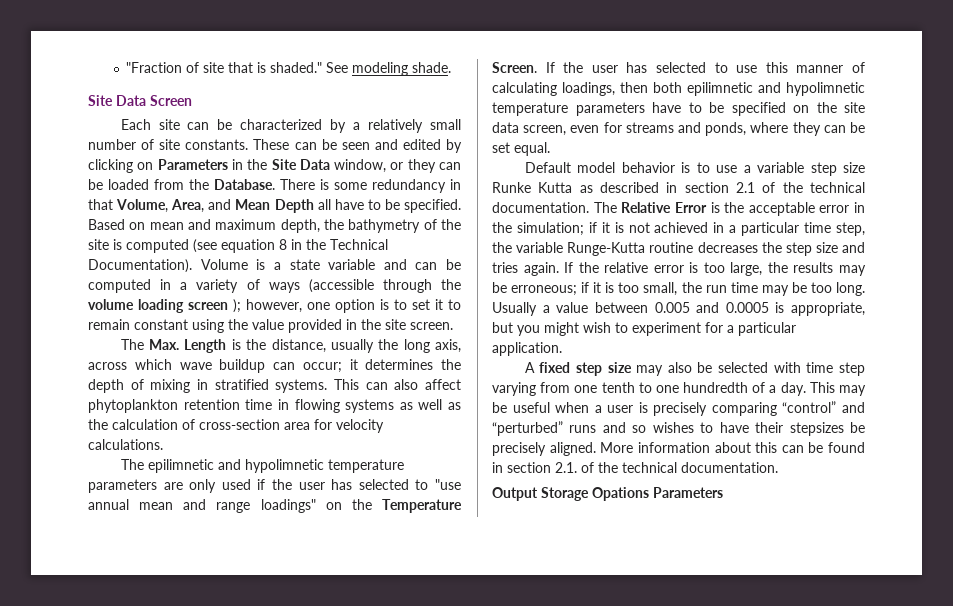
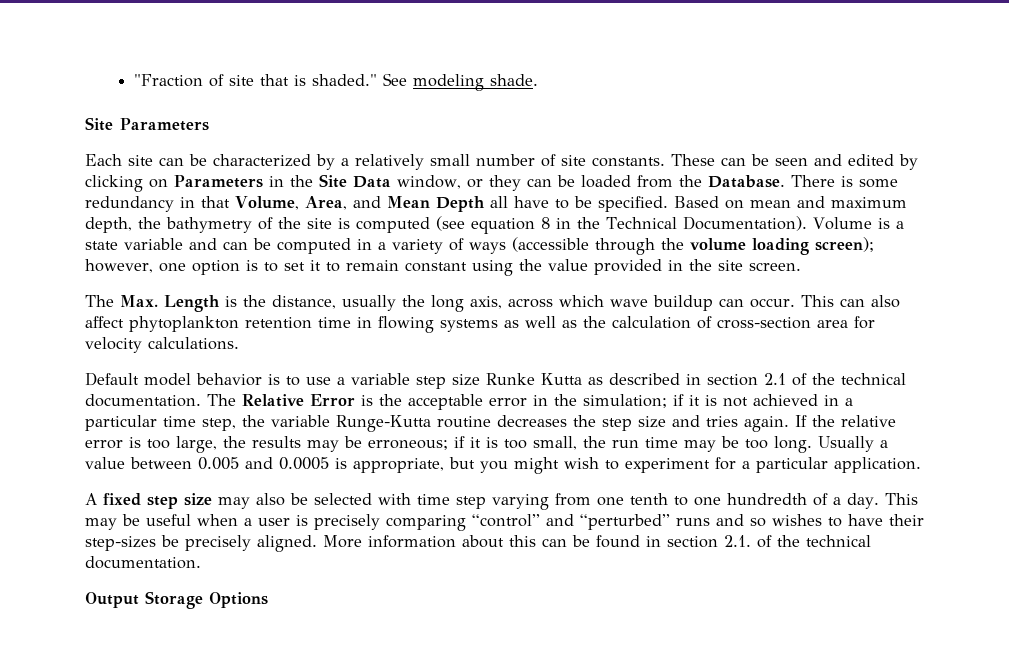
[115,95,192,106] Data Screen -> [120,118,209,131] Parameters
[188,299,241,313] screen ); -> [815,237,874,252] screen);
[302,359,461,373] [88,379,328,393] occur; it determines the depth of mixing in stratified systems. -> [750,298,795,308] occur.
[120,459,404,473] [88,479,461,493] [88,499,462,513] [492,62,865,73] [492,82,865,96] [492,102,865,116] [492,122,865,136] [492,142,550,156] // The epilimnetic and hypolimnetic temperature parameters are only used if the user has selected to "use annual mean and range loadings" on the Temperature Screen. If the user has selected to use this manner of calculating loadings, then both epilimnetic and hypolimnetic temperature parameters have to be specified on the site data screen, even for streams and ponds, where they can be set equal. -> (239, 343) none
[789,422,844,436] stepsizes -> [85,536,156,551] step-sizes
[592,487,723,501] Opations Parameters -> [209,592,268,608] Options

